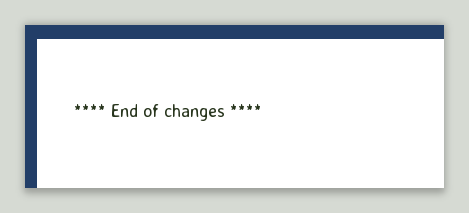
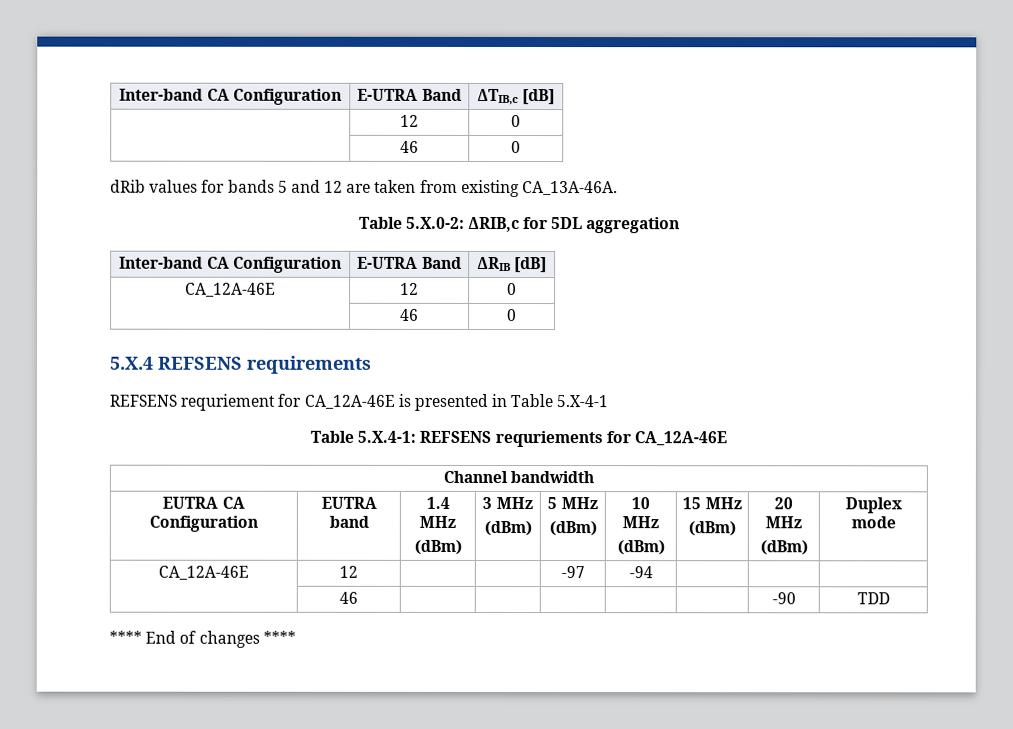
(74, 110) none -> [119,88,342,105] [357,88,462,101] [476,88,556,106] [400,114,419,127] [511,115,521,128] [400,140,419,153] [511,141,521,154] [110,179,619,198] [358,216,681,234] [119,256,342,273] [357,256,462,269] [476,256,548,274] [185,282,276,297] [400,282,419,295] [507,283,517,296] [400,308,419,321] [507,309,517,322] [109,355,372,374] [109,393,609,411] [310,430,727,448] [442,470,595,484] [162,496,245,509] [149,515,258,532] [320,496,377,509] [328,515,369,528] [425,496,450,509] [419,515,456,528] [413,539,462,555] [482,496,533,510] [483,520,532,537] [547,497,598,510] [548,521,597,537] [631,497,650,510] [622,516,659,529] [616,540,665,556] [682,497,742,510] [688,521,736,537] [774,497,793,510] [765,516,802,529] [759,540,808,556] [844,497,902,514] [850,516,896,529] [158,565,249,580] [339,565,358,578] [560,566,585,579] [628,566,653,579] [339,591,358,604] [771,592,796,605] [856,592,890,605] Inter-band CA Configuration | E-UTRA Band | ΔTIB,c [dB] // | 12 | 0 // | 46 | 0 // dRib values for bands 5 and 12 are taken from existing CA_13A-46A. // Table 5.X.0-2: ΔRIB,c for 5DL aggregation // Inter-band CA Configuration | E-UTRA Band | ΔRIB [dB] // CA_12A-46E | 12 | 0 // | 46 | 0 // 5.X.4 REFSENS requirements // REFSENS requriement for CA_12A-46E is presented in Table 5.X-4-1 // Table 5.X.4-1: REFSENS requriements for CA_12A-46E // Channel bandwidth // EUTRA CA Configuration | EUTRA band | 1.4 MHz // (dBm) | 3 MHz // (dBm) | 5 MHz // (dBm) | 10 MHz // (dBm) | 15 MHz // (dBm) | 20 MHz // (dBm) | Duplex mode // CA_12A-46E | 12 | | | -97 | -94 | | | // | 46 | | | | | | -90 | TDD //

